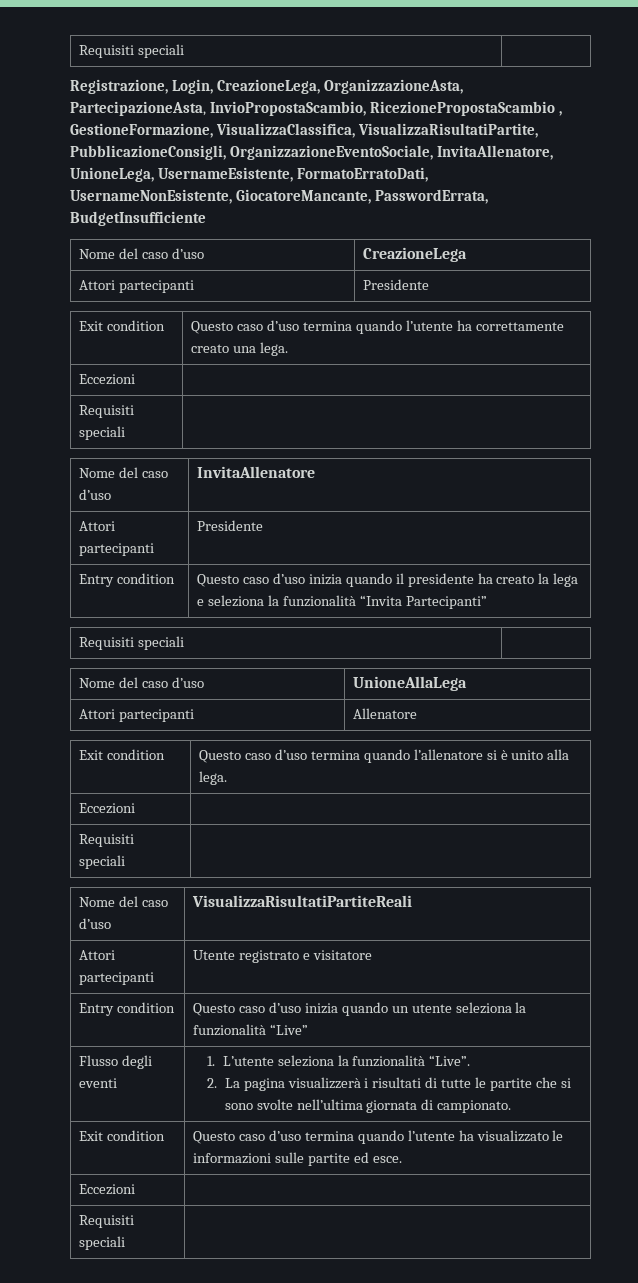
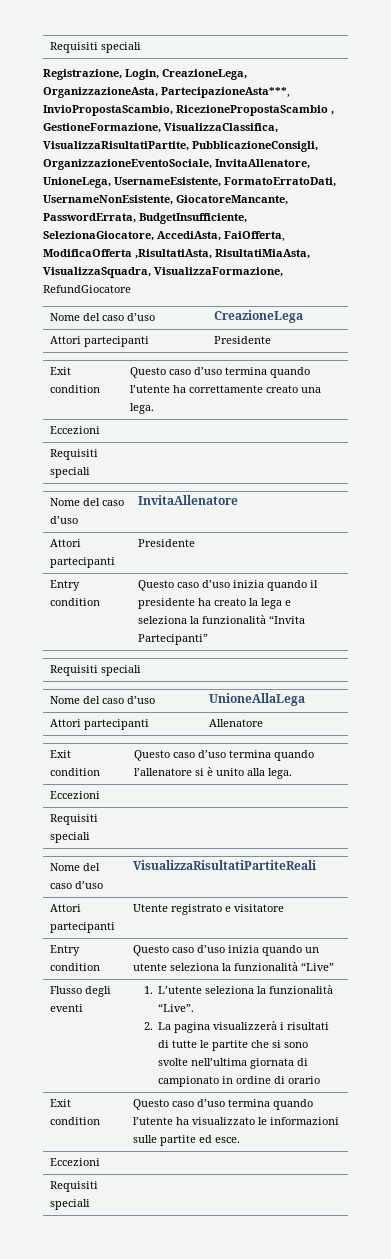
[70,101,206,116] PartecipazioneAsta, -> [161,87,290,98] PartecipazioneAsta***,
[70,211,206,226] BudgetInsufficiente -> [139,213,247,224] [43,231,285,242] [43,249,310,259] [43,267,283,278] [43,285,131,293] BudgetInsufficiente, SelezionaGiocatore, AccediAsta, FaiOfferta, ModificaOfferta ,RisultatiAsta, RisultatiMiaAsta, VisualizzaSquadra, VisualizzaFormazione, RefundGiocatore
[437,1100,512,1113] campionato. -> [158,1076,321,1087] campionato in ordine di orario

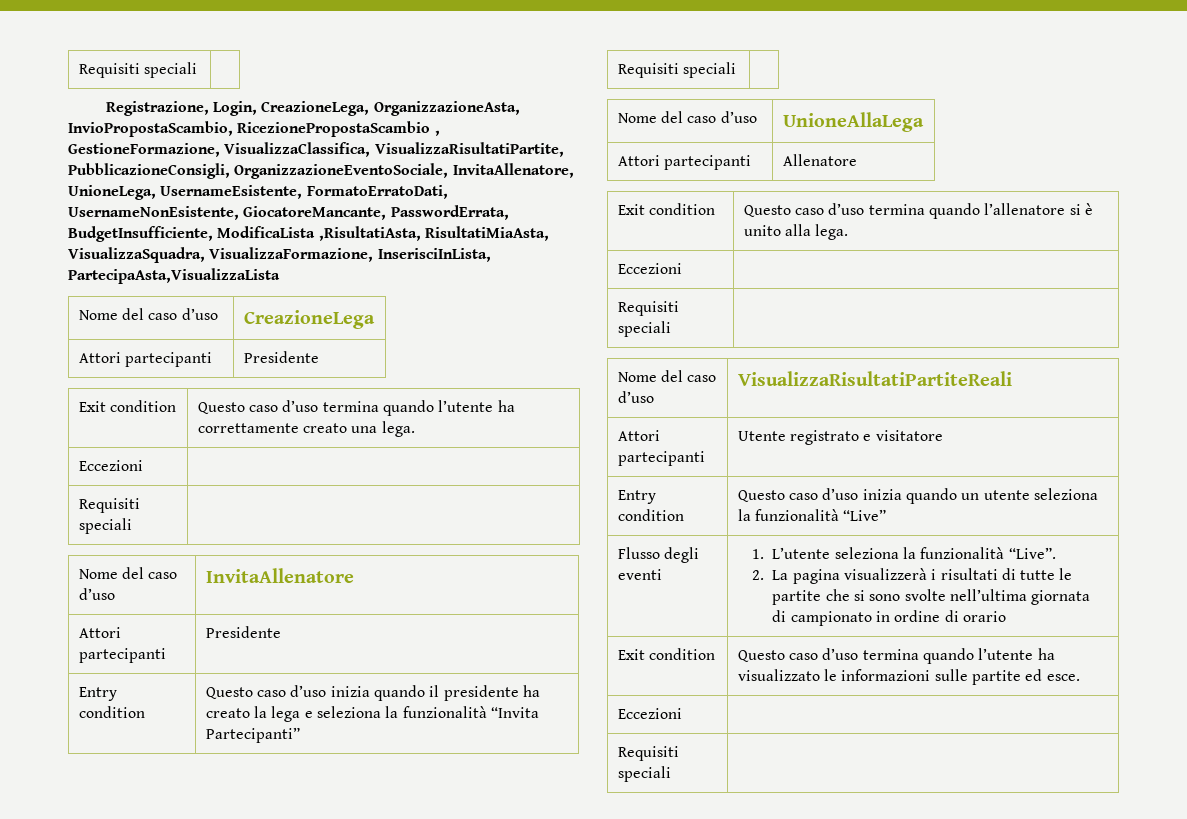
[161,87,290,98] PartecipazioneAsta***, -> (520, 108) none
[43,231,285,242] [43,249,132,257] SelezionaGiocatore, AccediAsta, FaiOfferta, ModificaOfferta -> [217,226,316,238] ModificaLista
[43,285,131,293] RefundGiocatore -> [377,248,491,262] [68,268,280,284] InserisciInLista, PartecipaAsta,VisualizzaLista

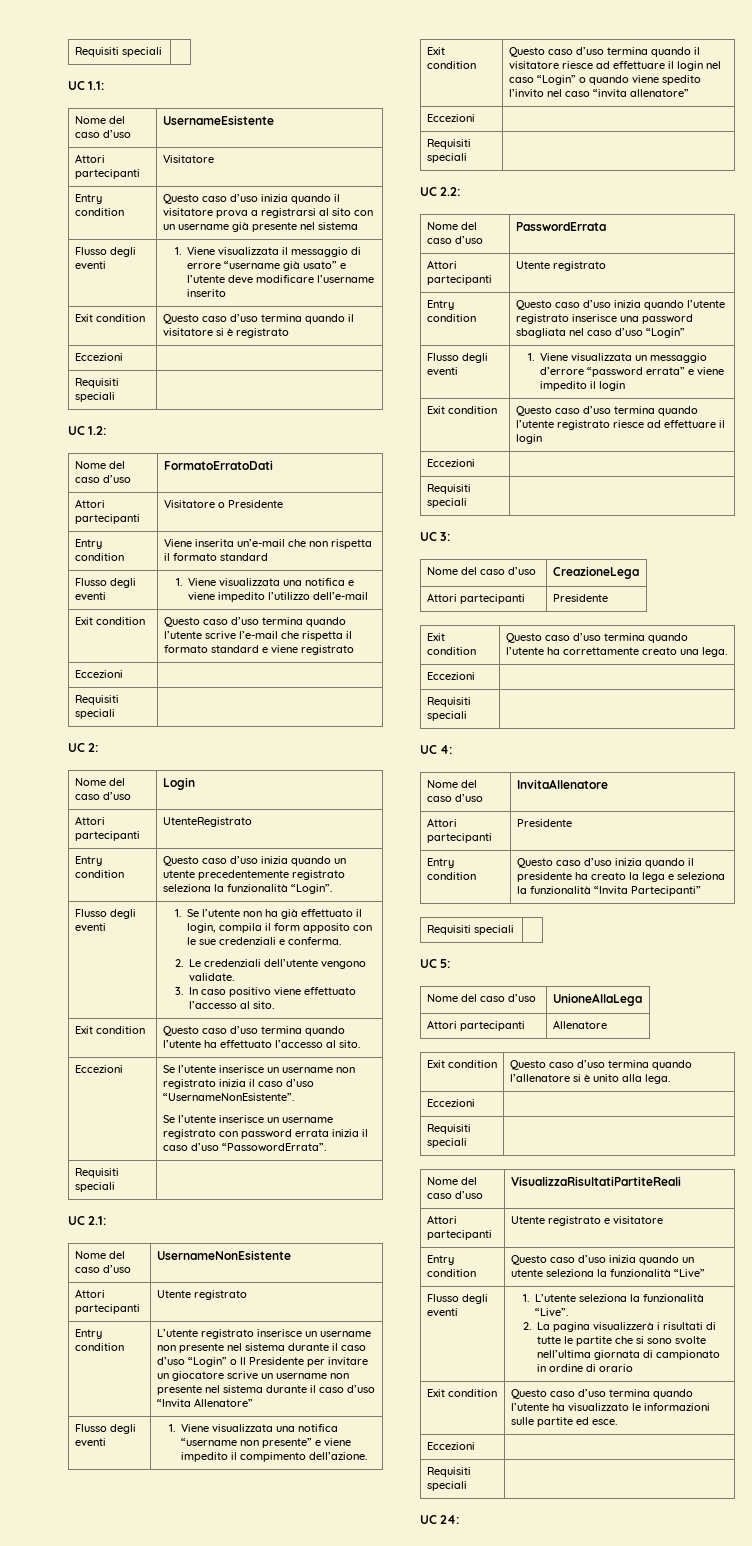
[78,62,198,78] [105,101,520,116] [68,121,440,137] [68,142,564,157] [68,163,574,179] [68,185,448,200] [68,205,509,220] [68,226,549,242] [68,247,491,263] [68,268,280,284] Requisiti speciali | // Registrazione, Login, CreazioneLega, OrganizzazioneAsta, InvioPropostaScambio, RicezionePropostaScambio , GestioneFormazione, VisualizzaClassifica, VisualizzaRisultatiPartite, PubblicazioneConsigli, OrganizzazioneEventoSociale, InvitaAllenatore, UnioneLega, UsernameEsistente, FormatoErratoDati, UsernameNonEsistente, GiocatoreMancante, PasswordErrata, BudgetInsufficiente, ModificaLista ,RisultatiAsta, RisultatiMiaAsta, VisualizzaSquadra, VisualizzaFormazione, InserisciInLista, PartecipaAsta,VisualizzaLista -> [74,47,162,57] [68,81,105,90] [74,116,125,124] [74,130,131,138] [162,115,274,125] [74,154,105,163] [74,169,140,179] [162,155,214,163] [74,194,102,204] [74,208,124,216] [162,194,340,204] [162,208,373,218] [162,222,358,232] [74,247,136,257] [74,261,106,269] [175,247,361,257] [186,261,346,271] [186,275,374,283] [186,289,226,297] [74,314,145,322] [162,314,354,324] [162,328,289,338] [74,353,123,361] [74,378,119,388] [74,392,115,402] [68,426,107,435] [74,461,125,469] [74,475,131,483] [163,460,273,470] [74,499,105,508] [74,514,140,524] [163,500,283,508] [74,539,102,549] [74,553,124,561] [163,539,372,549] [163,553,268,561] [74,578,136,588] [74,592,106,600] [176,578,354,586] [187,592,368,602] [74,617,145,625] [163,617,346,627] [163,631,352,641] [163,645,354,655] [74,670,123,678] [74,695,119,705] [74,709,115,719] [68,743,99,752] [74,778,125,786] [74,792,131,800] [162,777,195,790] [74,816,105,825] [74,831,140,841] [162,817,252,827] [74,856,102,866] [74,870,124,878] [162,856,346,866] [162,870,345,880] [162,884,332,894] [74,909,136,919] [74,923,106,931] [175,909,362,919] [186,923,372,933] [186,937,341,945] [175,959,366,969] [188,973,234,981] [175,987,356,997] [188,1001,274,1009] [74,1026,145,1034] [162,1026,345,1036] [162,1040,360,1048] [74,1065,123,1073] [162,1065,355,1073] [162,1079,314,1089] [162,1093,294,1101] [162,1115,333,1123] [162,1129,368,1139] [162,1143,326,1151] [74,1168,119,1178] [74,1182,115,1192] [68,1216,107,1225] [74,1251,125,1259] [74,1265,131,1273] [156,1250,291,1260] [74,1289,105,1298] [74,1304,140,1314] [156,1290,247,1300] [74,1329,102,1339] [74,1343,124,1351] [156,1329,371,1339] [156,1343,366,1353] [156,1357,368,1367] [156,1371,349,1381] [156,1385,375,1395] [156,1398,253,1407] [74,1424,136,1434] [74,1438,106,1446] [169,1424,338,1432] [180,1438,351,1448] [180,1452,367,1462] [426,47,445,55] [426,61,476,69] [508,47,700,57] [508,61,721,71] [508,75,701,85] [508,89,689,97] [426,114,475,122] [426,139,471,149] [426,153,467,163] [420,187,461,196] [426,222,477,230] [426,236,483,244] [515,222,606,231] [426,260,457,269] [426,275,492,285] [515,261,606,271] [426,300,454,310] [426,314,476,322] [515,300,725,310] [515,314,693,324] [515,328,685,338] [426,353,488,363] [426,367,458,375] [528,353,707,363] [539,367,724,377] [539,381,625,391] [426,406,497,414] [515,406,698,416] [515,420,725,430] [515,434,542,444] [426,459,475,467] [426,484,471,494] [426,498,467,508] [420,532,451,541] Requisiti speciali | // UC 1.1: // Nome del caso d’uso | UsernameEsistente // Attori partecipanti | Visitatore // Entry condition | Questo caso d’uso inizia quando il visitatore prova a registrarsi al sito con un username già presente nel sistema // Flusso degli eventi | 1. Viene visualizzata il messaggio di errore “username già usato” e l’utente deve modificare l’username inserito // Exit condition | Questo caso d’uso termina quando il visitatore si è registrato // Eccezioni | // Requisiti speciali | // UC 1.2: // Nome del caso d’uso | FormatoErratoDati // Attori partecipanti | Visitatore o Presidente // Entry condition | Viene inserita un’e-mail che non rispetta il formato standard // Flusso degli eventi | 1. Viene visualizzata una notifica e viene impedito l’utilizzo dell’e-mail // Exit condition | Questo caso d’uso termina quando l’utente scrive l’e-mail che rispetta il formato standard e viene registrato // Eccezioni | // Requisiti speciali | // UC 2: // Nome del caso d’uso | Login // Attori partecipanti | UtenteRegistrato // Entry condition | Questo caso d’uso inizia quando un utente precedentemente registrato seleziona la funzionalità “Login”. // Flusso degli eventi | 1. Se l’utente non ha già effettuato il login, compila il form apposito con le sue credenziali e conferma. // 2. Le credenziali dell’utente vengono validate. // 3. In caso positivo viene effettuato l’accesso al sito. // Exit condition | Questo caso d’uso termina quando l’utente ha effettuato l’accesso al sito. // Eccezioni | Se l’utente inserisce un username non registrato inizia il caso d’uso “UsernameNonEsistente”. // Se l’utente inserisce un username registrato con password errata inizia il caso d’uso “PassowordErrata”. // Requisiti speciali | // UC 2.1: // Nome del caso d’uso | UsernameNonEsistente // Attori partecipanti | Utente registrato // Entry condition | L’utente registrato inserisce un username non presente nel sistema durante il caso d’uso “Login” o Il Presidente per invitare un giocatore scrive un username non presente nel sistema durante il caso d’uso “Invita Allenatore” // Flusso degli eventi | 1. Viene visualizzata una notifica “username non presente” e viene impedito il compimento dell’azione. // Exit condition | Questo caso d’uso termina quando il visitatore riesce ad effettuare il login nel caso “Login” o quando viene spedito l’invito nel caso “invita allenatore” // Eccezioni | // Requisiti speciali | // UC 2.2: // Nome del caso d’uso | PasswordErrata // Attori partecipanti | Utente registrato // Entry condition | Questo caso d’uso inizia quando l’utente registrato inserisce una password sbagliata nel caso d’uso “Login” // Flusso degli eventi | 1. Viene visualizzata un messaggio d’errore “password errata” e viene impedito il login // Exit condition | Questo caso d’uso termina quando l’utente registrato riesce ad effettuare il login // Eccezioni | // Requisiti speciali | // UC 3:
(132, 526) none -> [420,745,453,754] // UC 4:
(737, 70) none -> [420,959,451,968] // UC 5:
(671, 774) none -> [420,1515,460,1524] // UC 24:

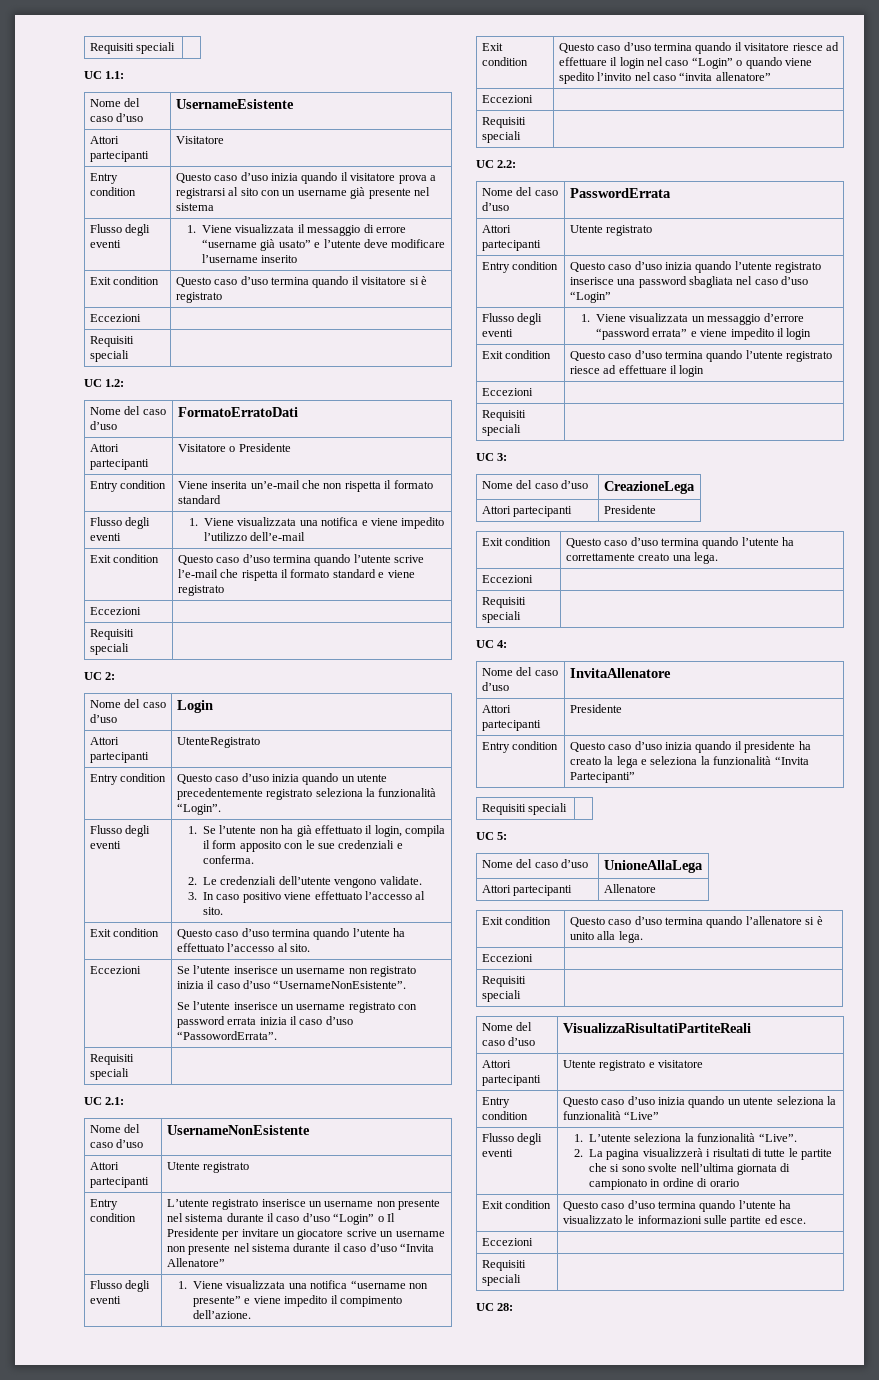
[440,1515,460,1524] 24: -> [497,1303,514,1311] 28:

